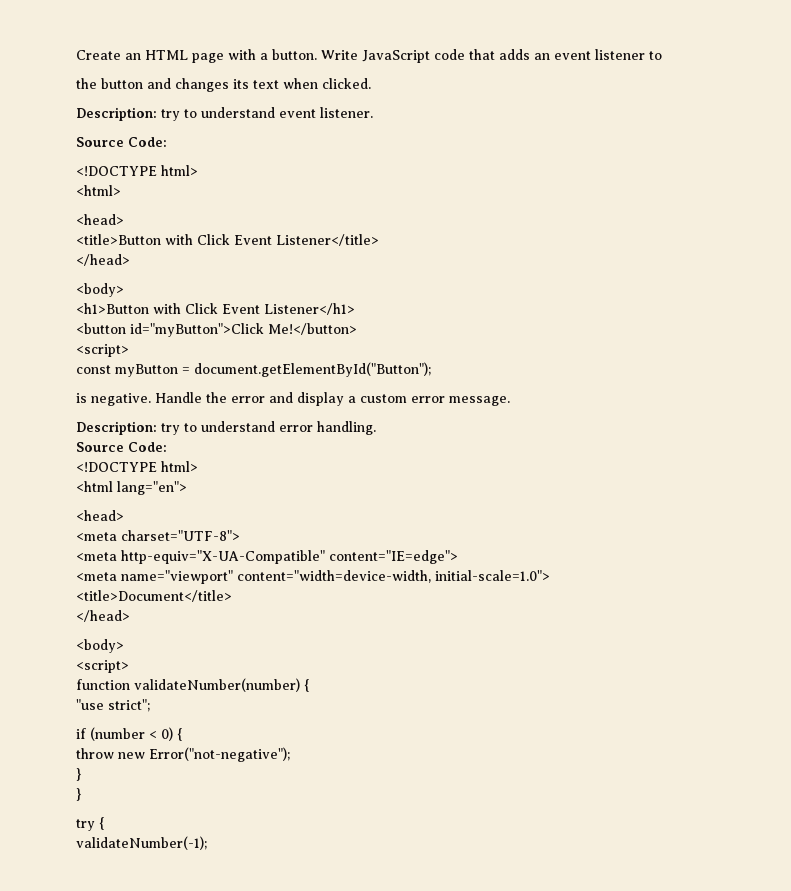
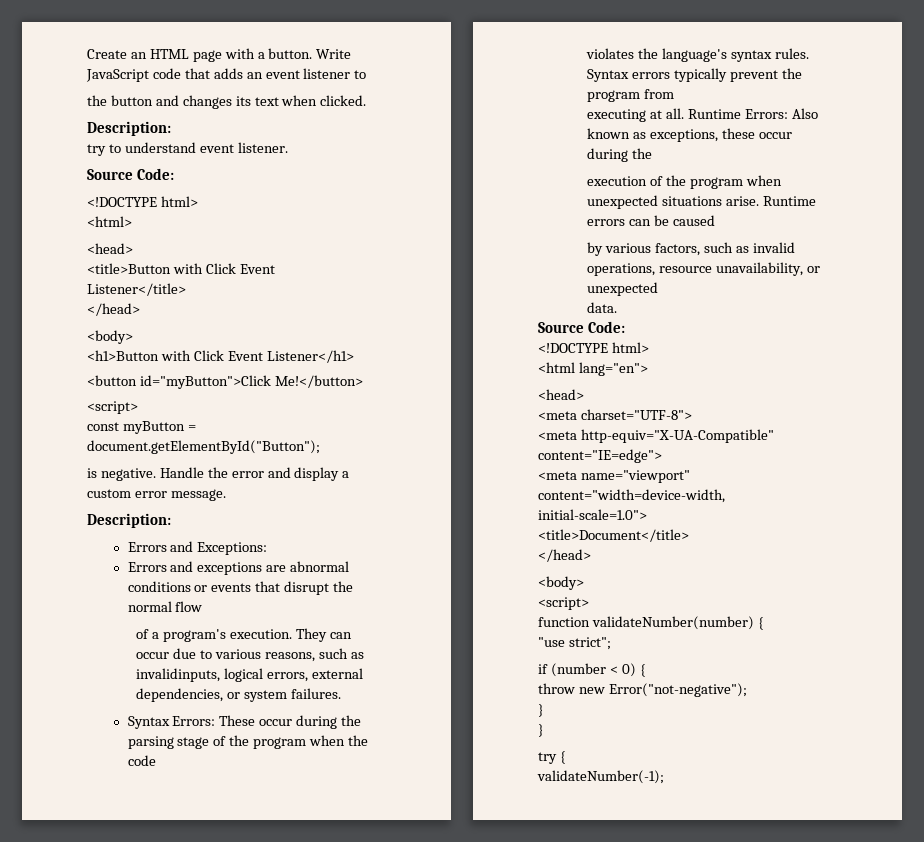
(157, 114) none -> (171, 128) //
[161,421,376,435] try to understand error handling. -> [127,541,268,555] [127,561,350,575] [127,581,354,595] [127,601,203,612] [136,628,352,642] [136,648,364,662] [136,668,363,682] [136,688,341,702] [127,715,362,729] [127,735,369,749] [127,755,156,766] [586,48,809,62] [587,68,802,82] [587,89,675,102] [587,108,818,122] [587,128,792,142] [587,148,653,162] [587,175,782,189] [587,195,816,209] [587,215,715,226] [587,242,795,256] [587,262,820,276] [587,282,659,296] [587,302,618,313] // Errors and Exceptions: // Errors and exceptions are abnormal conditions or events that disrupt the normal flow // of a program's execution. They can occur due to various reasons, such as invalidinputs, logical errors, external dependencies, or system failures. // Syntax Errors: These occur during the parsing stage of the program when the code // violates the language's syntax rules. Syntax errors typically prevent the program from // executing at all. Runtime Errors: Also known as exceptions, these occur during the // execution of the program when unexpected situations arise. Runtime errors can be caused // by various factors, such as invalid operations, resource unavailability, or unexpected // data.

